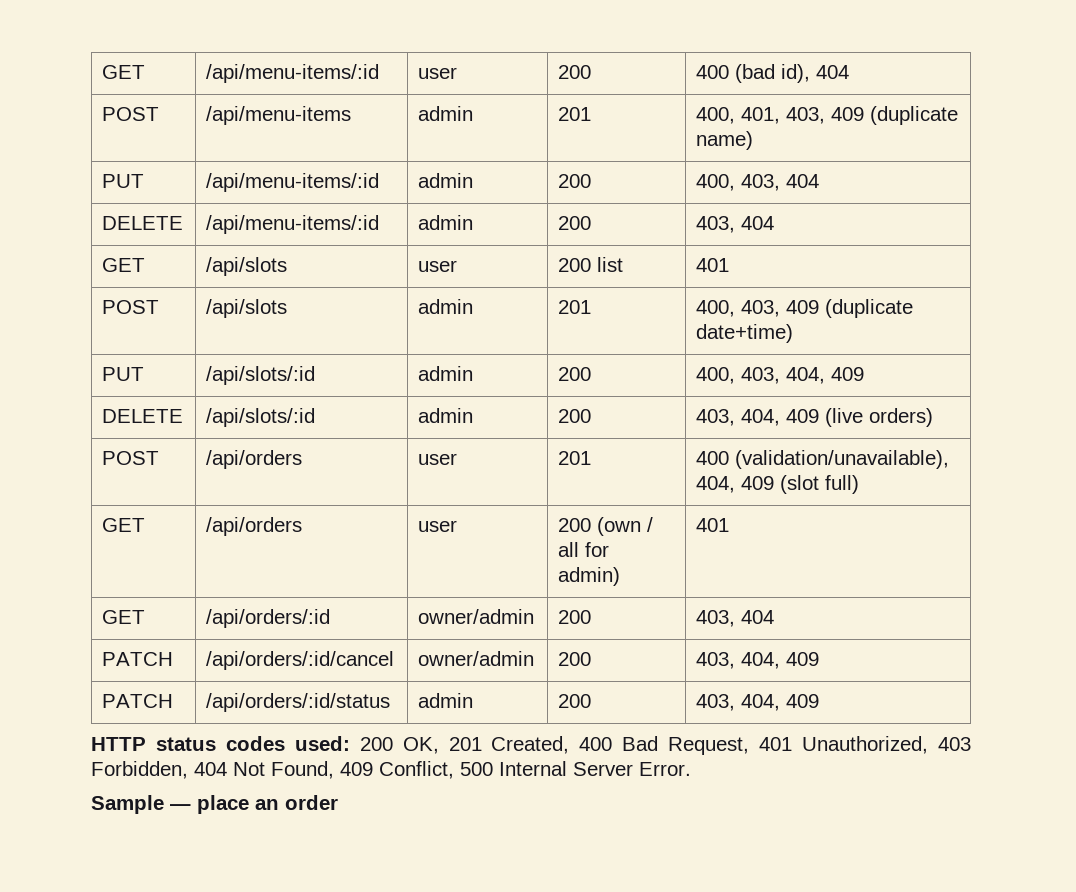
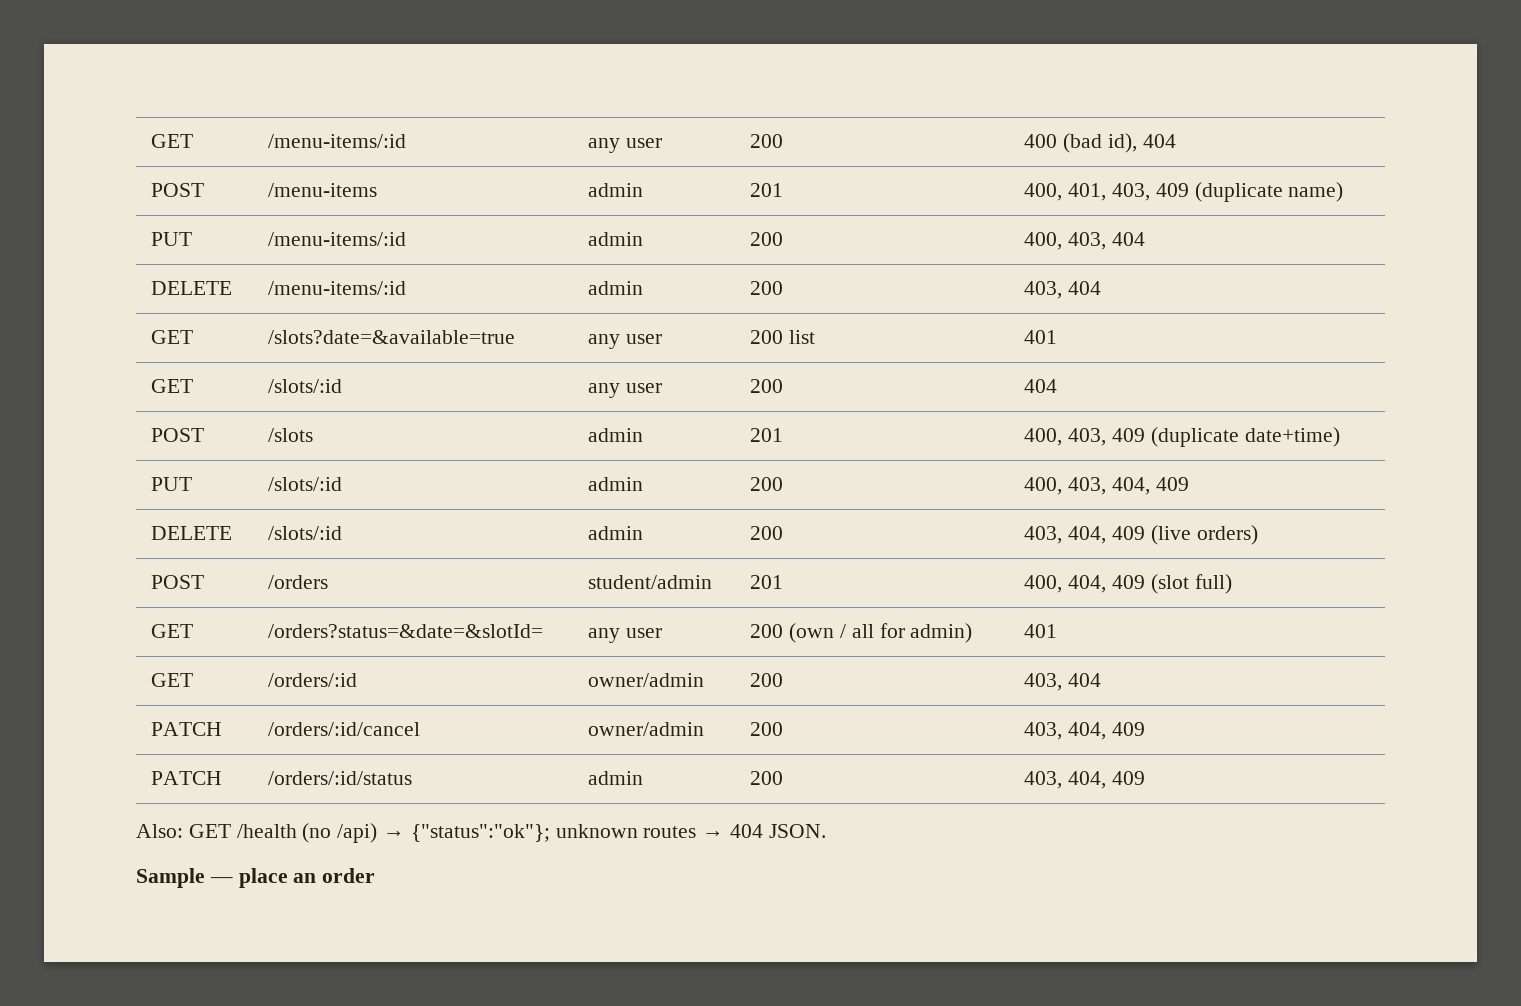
[102,65,146,79] [206,64,380,83] GET | /api/menu-items/:id | -> [151,134,194,148] [268,134,407,148] [588,138,621,153] GET | /menu-items/:id | any
[206,106,352,125] /api/menu-items -> [268,183,378,197] /menu-items
[206,173,380,192] /api/menu-items/:id -> [268,232,407,246] /menu-items/:id
[206,215,380,234] /api/menu-items/:id -> [268,281,407,295] /menu-items/:id
[206,257,288,276] /api/slots | -> [268,330,516,344] [588,334,621,349] /slots?date=&available=true | any
[102,300,160,314] [206,299,288,318] // POST | /api/slots -> [151,379,194,393] [268,379,343,393] [588,383,663,398] [750,379,784,393] [1024,379,1058,393] [151,428,205,442] [268,428,314,442] // GET | /slots/:id | any user | 200 | 404 // POST | /slots
[206,366,316,385] /api/slots/:id -> [268,477,343,491] /slots/:id
[206,408,316,427] /api/slots/:id -> [268,526,343,540] /slots/:id
[206,450,303,469] [418,453,458,465] [558,451,592,465] [696,450,950,469] /api/orders | user | 201 | 400 (validation/unavailable), -> [268,575,329,589] [588,575,713,589] [750,575,784,589] [1024,575,1063,593] /orders | student/admin | 201 | 400,
[206,517,303,536] /api/orders | -> [268,624,544,638] [588,628,621,643] /orders?status=&date=&slotId= | any
[206,609,331,628] /api/orders/:id -> [268,673,358,687] /orders/:id
[206,651,395,670] /api/orders/:id/cancel -> [268,722,421,736] /orders/:id/cancel
[206,693,391,712] /api/orders/:id/status -> [268,771,413,785] /orders/:id/status
[91,736,971,755] [91,761,691,779] HTTP status codes used: 200 OK, 201 Created, 400 Bad Request, 401 Unauthorized, 403 Forbidden, 404 Not Found, 409 Conflict, 500 Internal Server Error. -> [136,823,826,843] Also: GET /health (no /api) → {"status":"ok"}; unknown routes → 404 JSON.

